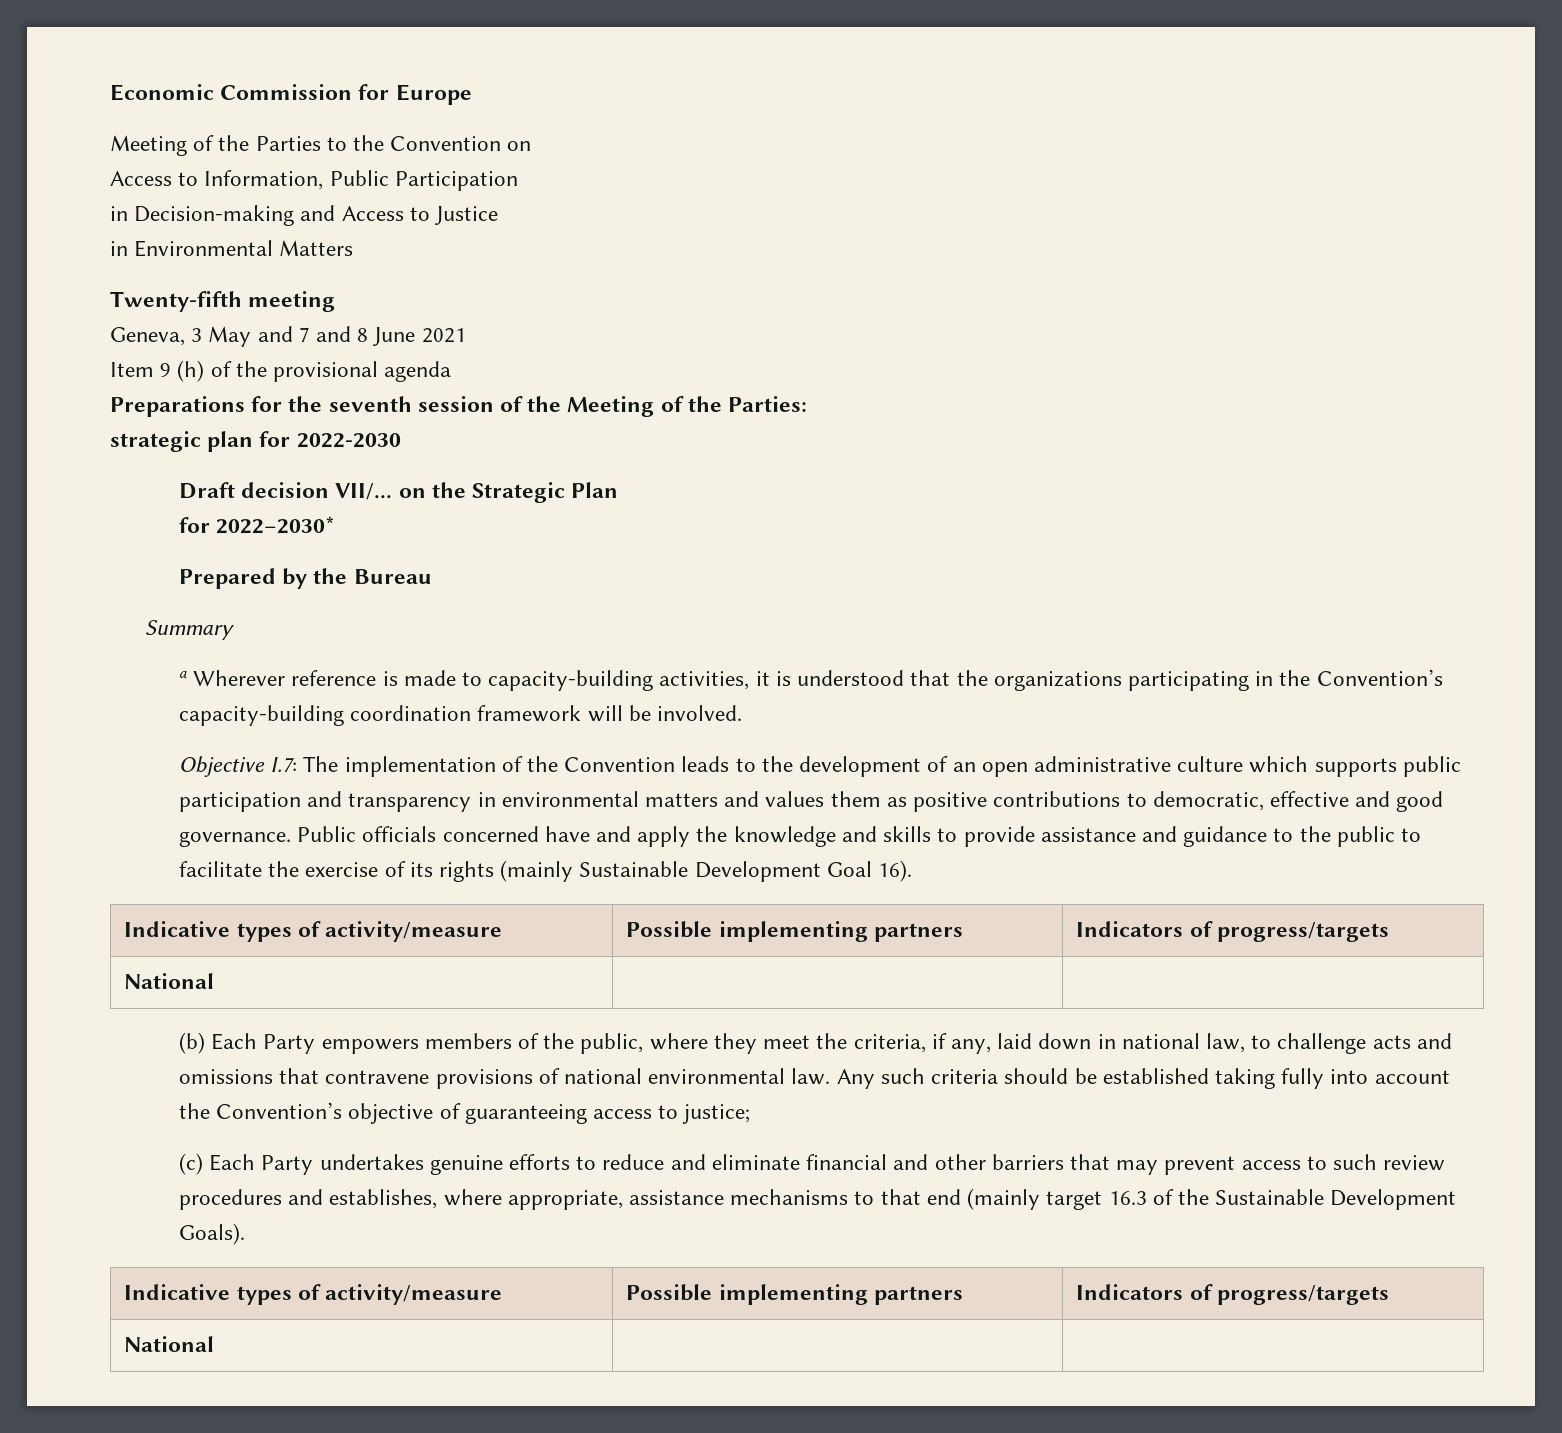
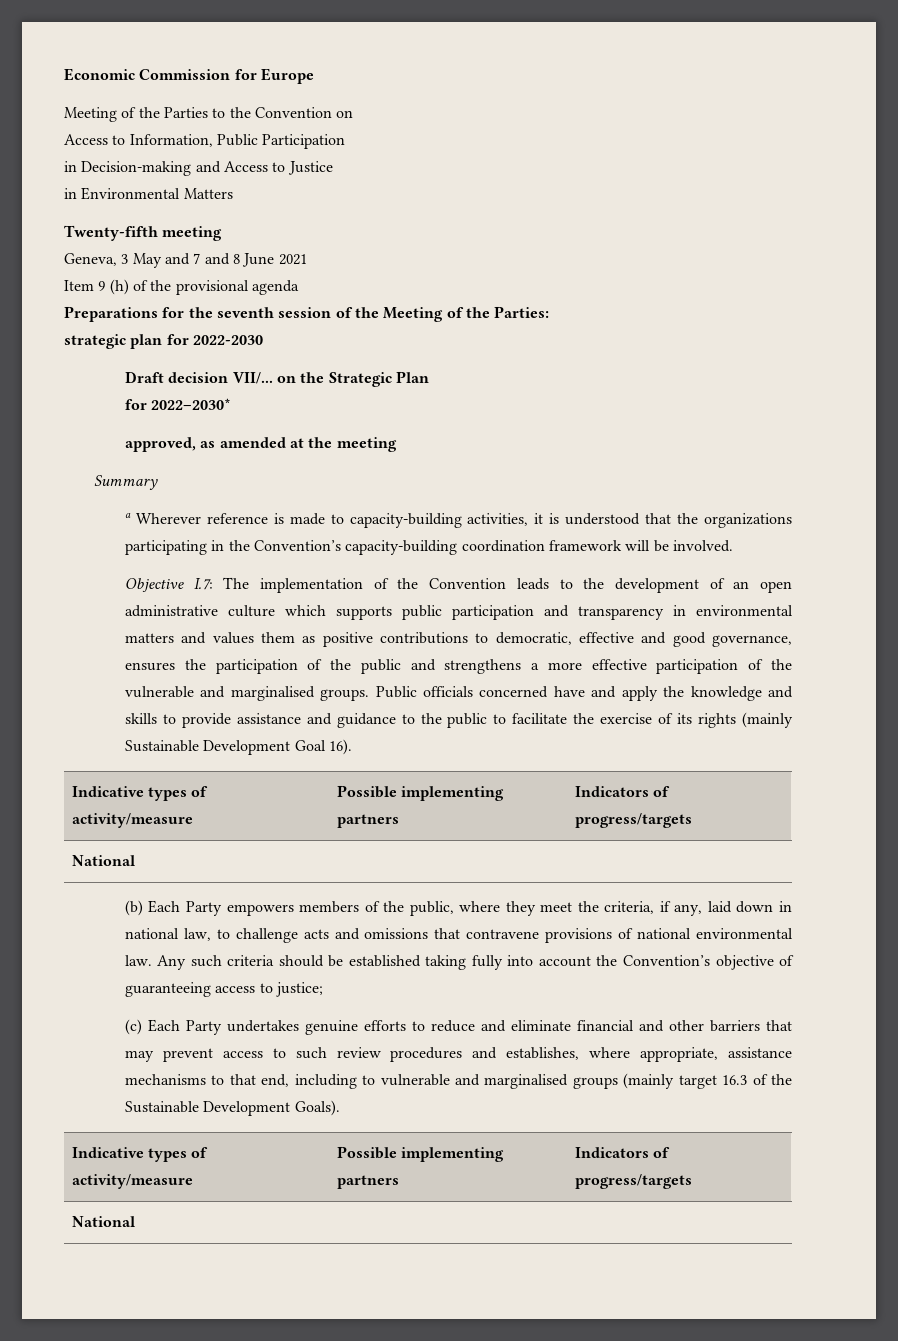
[179,568,432,589] Prepared by the Bureau -> [124,437,397,452] approved, as amended at the meeting
[179,831,292,847] governance. -> [711,635,792,647] [124,659,792,674] [124,686,370,701] governance, ensures the participation of the public and strengthens a more effective participation of the vulnerable and marginalised groups.
[926,1189,961,1205] end -> [261,1074,618,1089] end, including to vulnerable and marginalised groups

